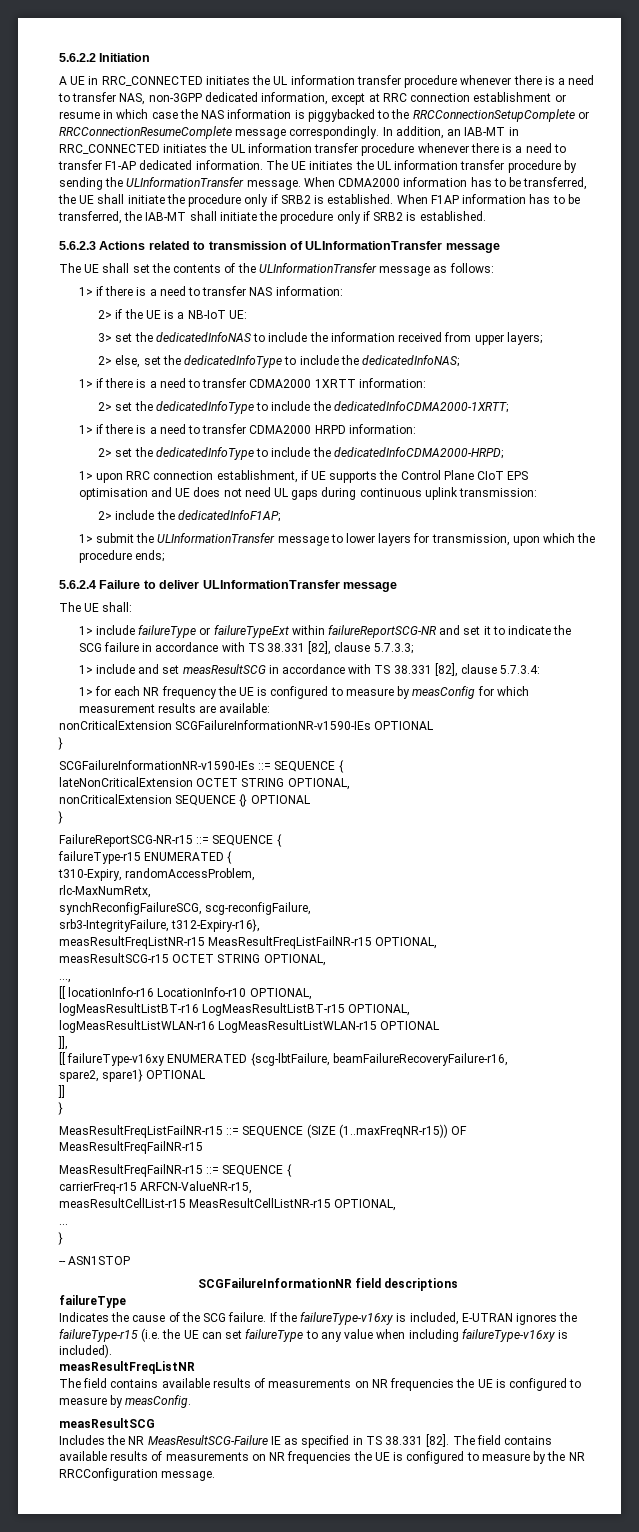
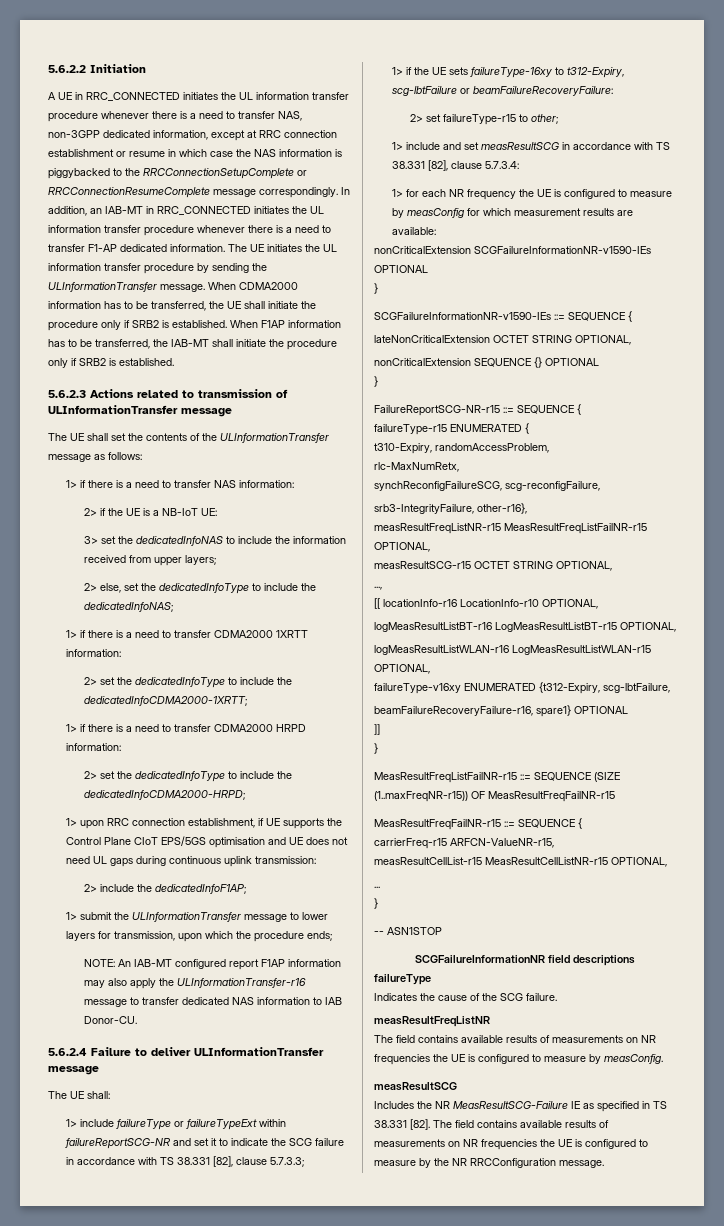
[507,471,529,480] EPS -> [160,836,206,846] EPS/5GS
(164, 556) none -> [83,959,341,970] [83,978,306,989] [83,997,342,1007] [83,1016,137,1024] // NOTE: An IAB-MT configured report F1AP information may also apply the ULInformationTransfer-r16 message to transfer dedicated NAS information to IAB Donor-CU.
(413, 648) none -> [391,67,624,78] [391,86,613,96] [409,114,558,125] // 1> if the UE sets failureType-16xy to t312-Expiry, scg-lbtFailure or beamFailureRecoveryFailure: // 2> set failureType-r15 to other;
[171,919,261,932] t312-Expiry-r16}, -> [477,503,527,514] other-r16},
[380,1021,440,1030] [58,1036,68,1050] [59,1052,330,1066] OPTIONAL // ]], // [[ failureType-v16xy ENUMERATED {scg-lbtFailure, -> [374,664,430,674] [374,682,670,694] OPTIONAL, // failureType-v16xy ENUMERATED {t312-Expiry, scg-lbtFailure, //
[59,1070,99,1082] // spare2, -> (533, 711) none
[269,1312,578,1325] [59,1328,569,1342] [59,1344,112,1358] If the failureType-v16xy is included, E-UTRAN ignores the failureType-r15 (i.e. the UE can set failureType to any value when including failureType-v16xy is included). -> (557, 997) none

